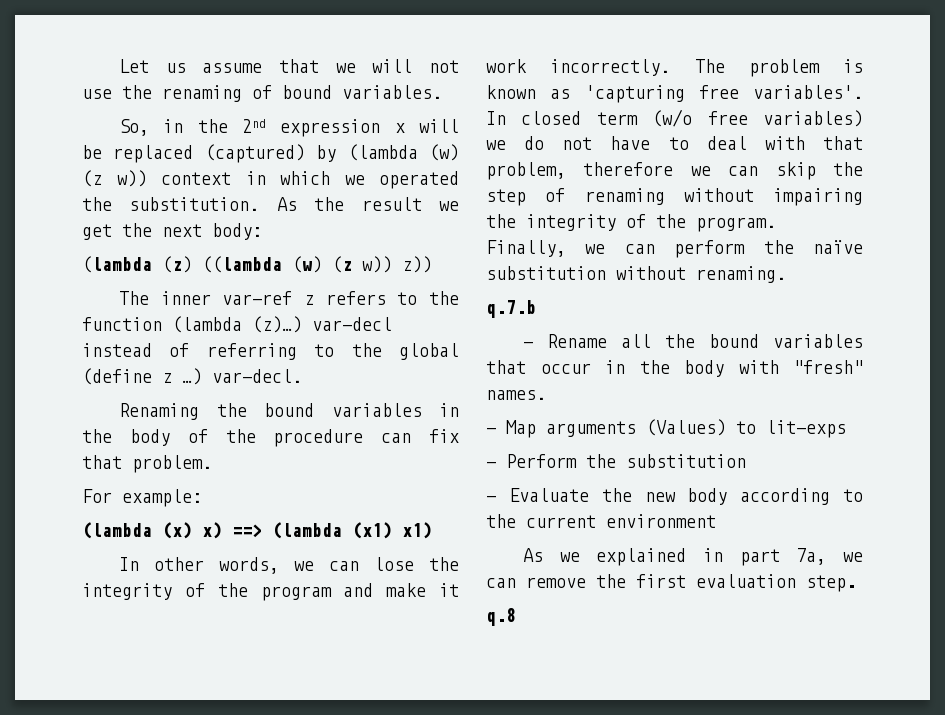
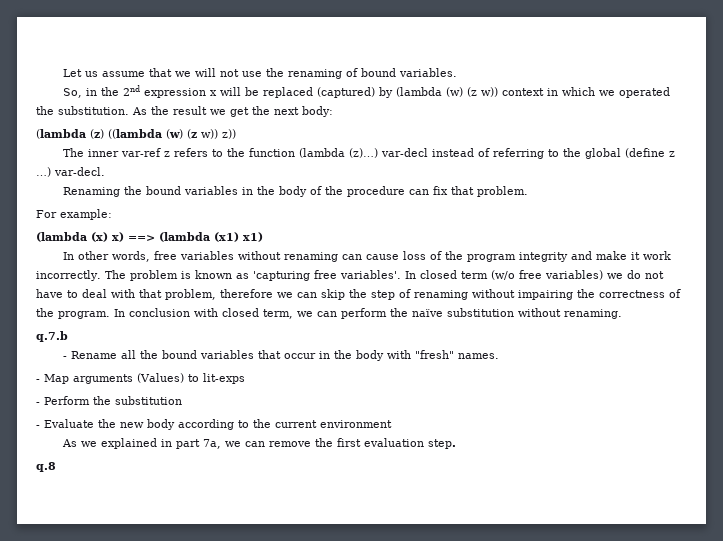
[294,557,460,571] [82,583,172,600] we can lose the integrity -> [153,251,426,262] free variables without renaming can cause loss
(332, 593) none -> [518,252,568,262] integrity
[526,214,616,231] integrity -> [599,290,665,298] correctness
[486,240,566,257] Finally, -> [114,308,293,319] In conclusion with closed term,

